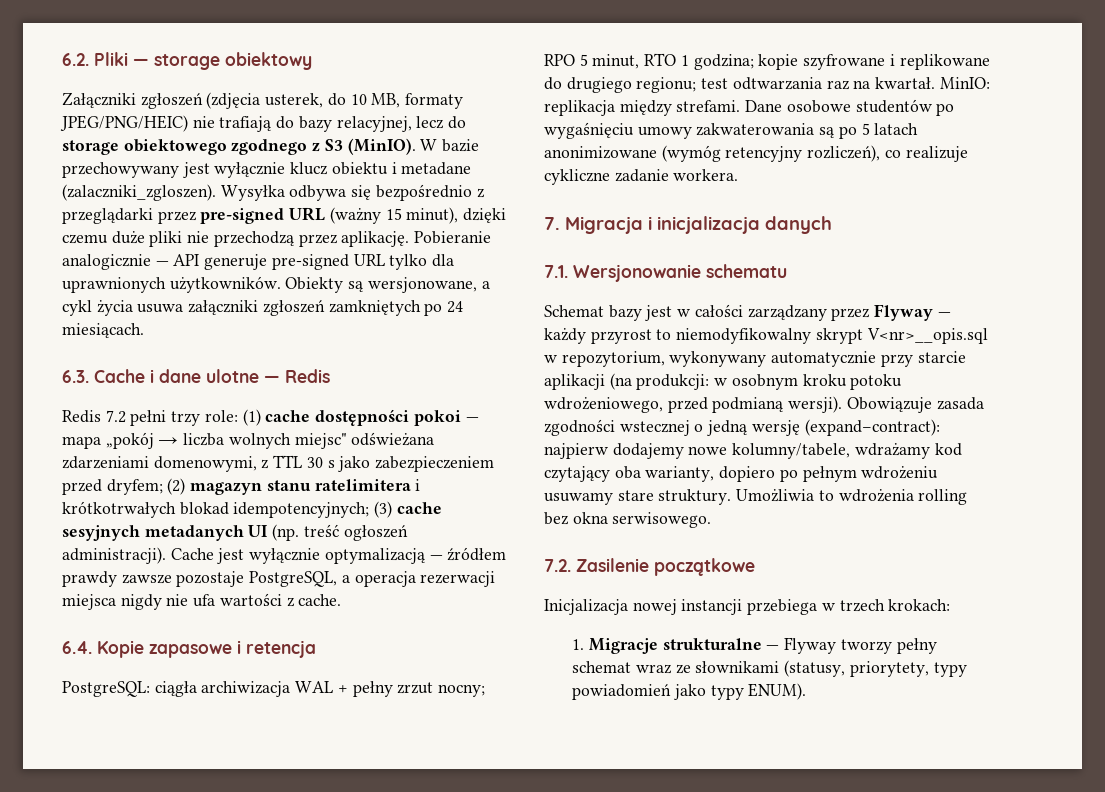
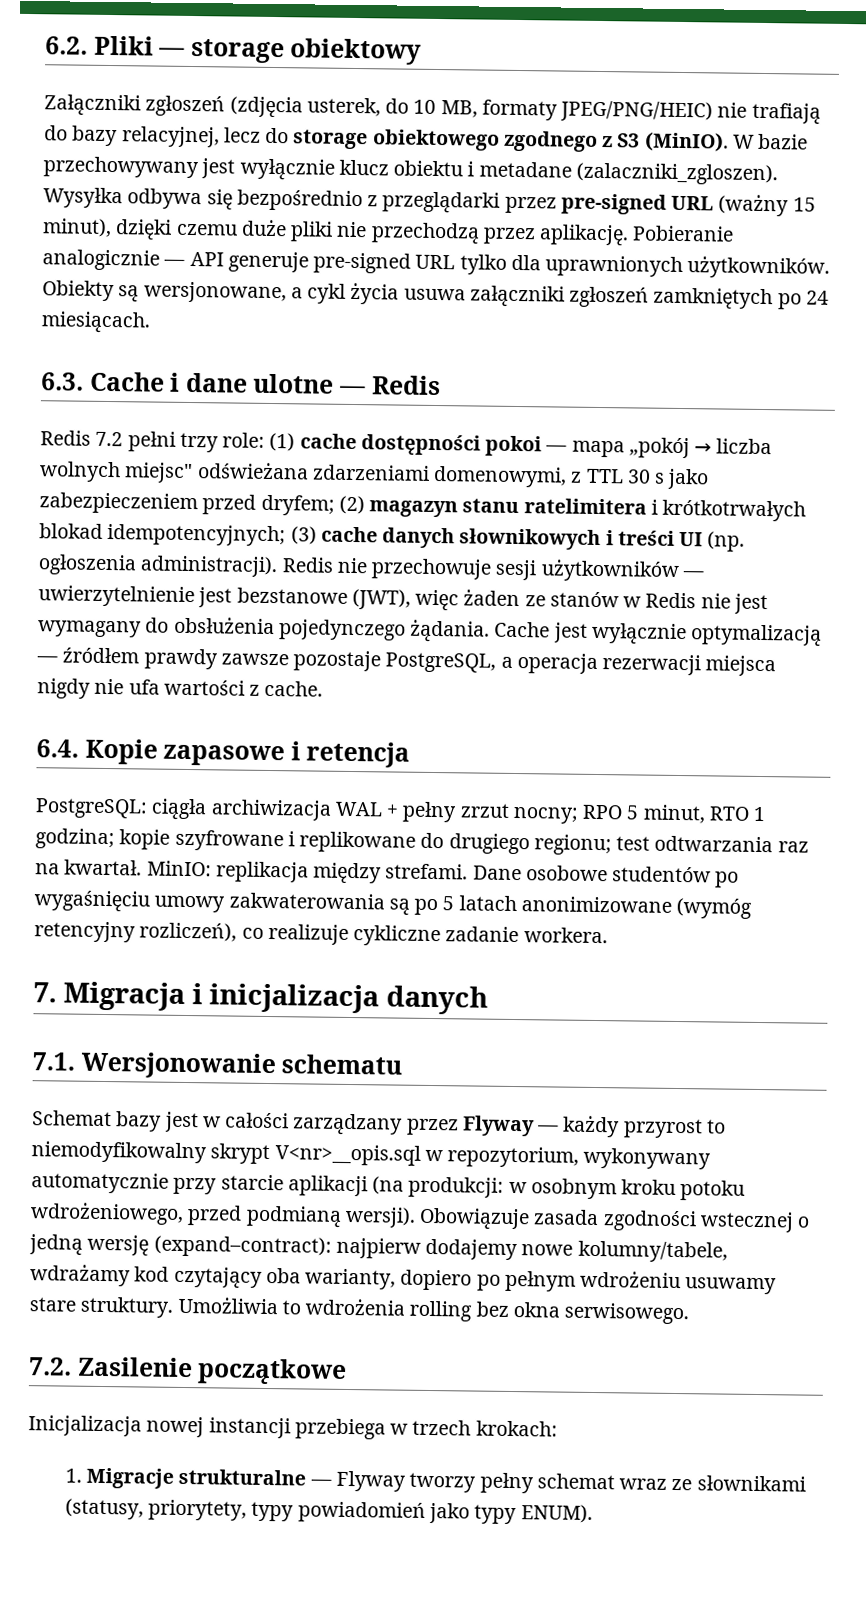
[62,524,408,541] [62,547,166,564] sesyjnych metadanych UI (np. treść ogłoszeń administracji). -> [382,527,746,552] [38,554,704,582] [38,585,768,615] [38,616,491,643] danych słownikowych i treści UI (np. ogłoszenia administracji). Redis nie przechowuje sesji użytkowników — uwierzytelnienie jest bezstanowe (JWT), więc żaden ze stanów w Redis nie jest wymagany do obsłużenia pojedynczego żądania.

